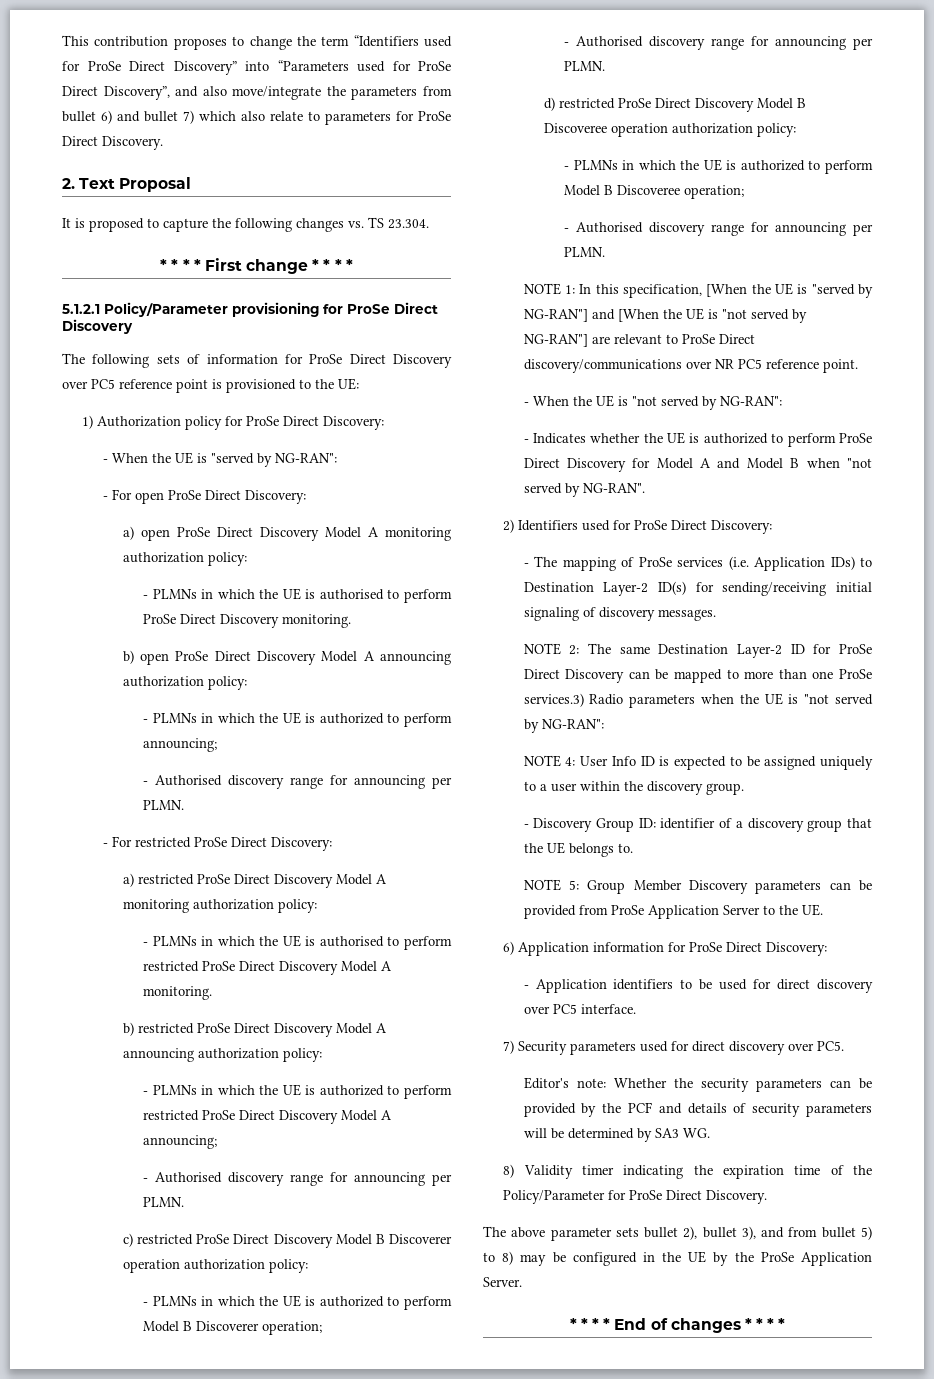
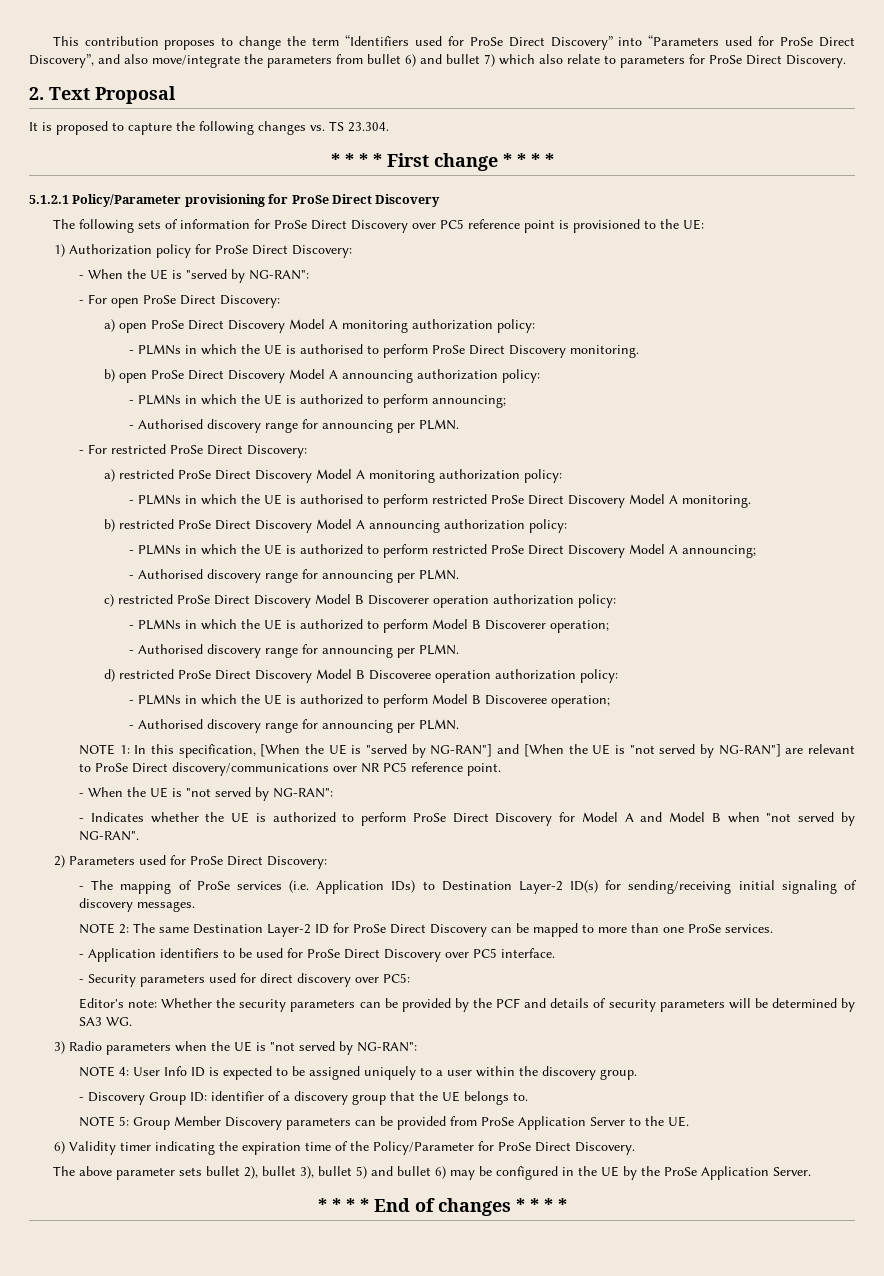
[518,520,579,531] Identifiers -> [68,856,135,865] Parameters
[523,693,584,707] services.3) -> [724,924,773,933] [78,948,555,962] [78,973,410,987] [78,998,856,1012] [78,1017,132,1026] [53,1041,65,1054] services. // - Application identifiers to be used for ProSe Direct Discovery over PC5 interface. // - Security parameters used for direct discovery over PC5: // Editor's note: Whether the security parameters can be provided by the PCF and details of security parameters will be determined by SA3 WG. // 3)
[518,942,828,956] [523,979,873,993] [523,1004,636,1014] [503,1040,845,1055] [523,1077,872,1092] [523,1102,872,1117] [523,1128,710,1142] [503,1164,515,1178] Application information for ProSe Direct Discovery: // - Application identifiers to be used for direct discovery over PC5 interface. // 7) Security parameters used for direct discovery over PC5. // Editor's note: Whether the security parameters can be provided by the PCF and details of security parameters will be determined by SA3 WG. // 8) -> (65, 1147) none
[761,1226,872,1240] [483,1251,514,1265] and from bullet 5) to 8) -> [317,1166,446,1179] bullet 5) and bullet 6)

